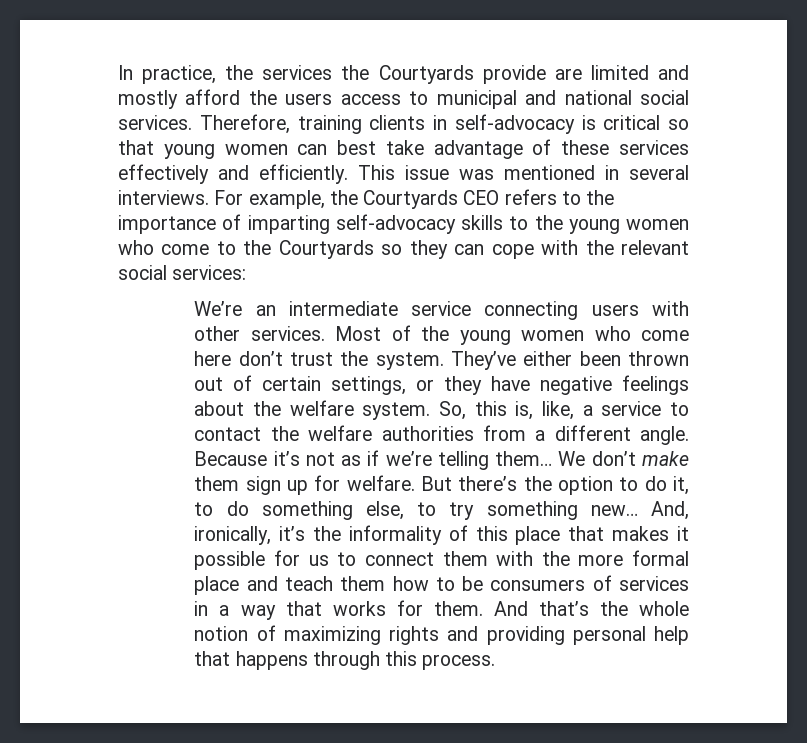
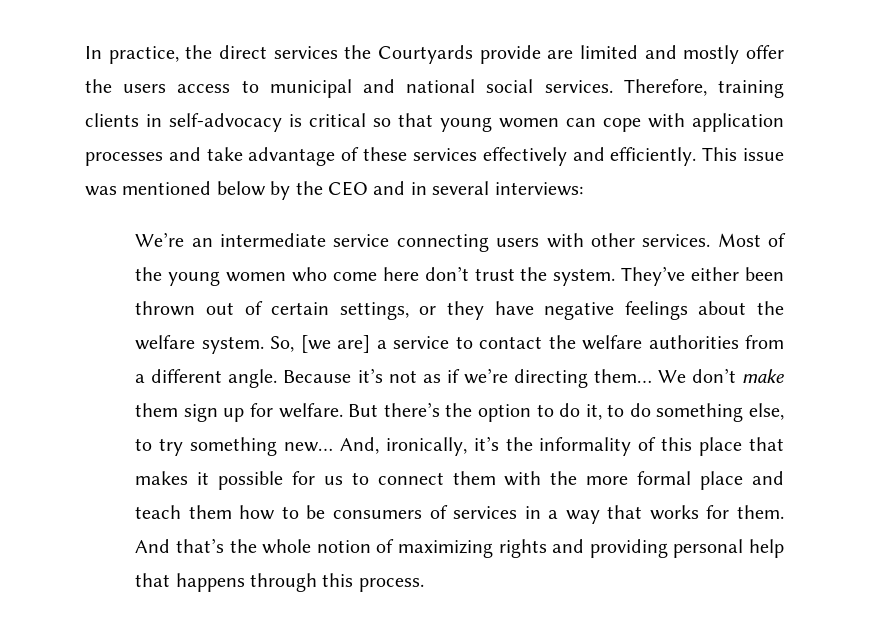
(254, 72) none -> [219,45,267,59] direct
[185,89,241,105] afford -> [745,45,784,59] offer
[337,140,377,155] best -> [603,113,784,132] [85,147,201,166] cope with application processes and
[605,165,689,180] [118,189,615,209] [118,214,689,234] [118,240,689,259] [118,265,247,280] in several interviews. For example, the Courtyards CEO refers to the importance of imparting self-advocacy skills to the young women who come to the Courtyards so they can cope with the relevant social services: -> [216,181,583,200] below by the CEO and in several interviews:
[474,401,575,420] this is, like, -> [300,335,371,353] [we are]
[437,451,489,470] telling -> [513,369,588,388] directing

